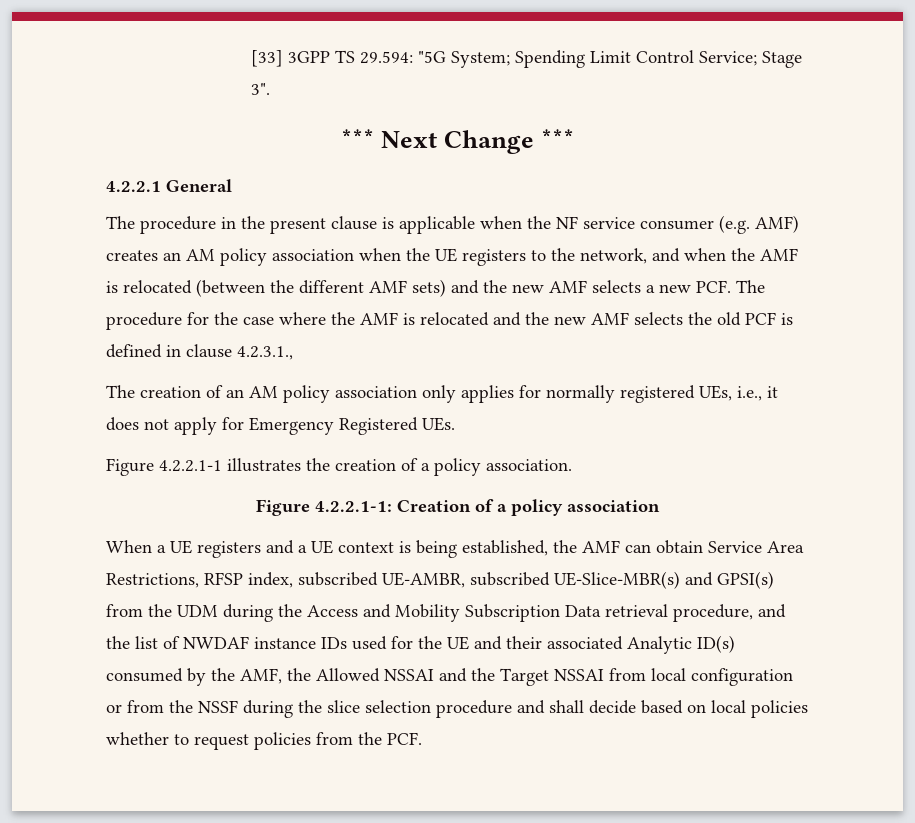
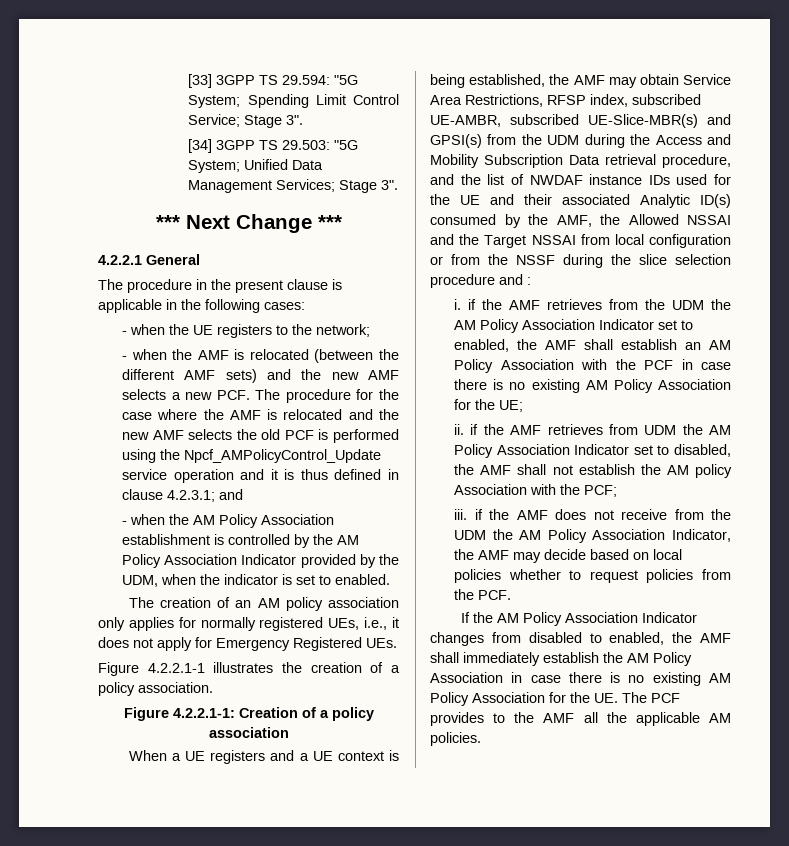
(270, 89) none -> [188,139,359,153] [188,159,324,173] [188,179,399,193] // [34] 3GPP TS 29.503: "5G System; Unified Data Management Services; Stage 3".
[480,215,799,234] [106,248,354,266] when the NF service consumer (e.g. AMF) creates an AM policy association -> [166,299,305,313] [122,331,128,335] in the following cases: // -
[580,248,680,264] network, and -> [316,324,371,337] [122,356,128,360] network; // -
[106,344,293,360] defined in clause 4.2.3.1., -> [333,429,399,443] [122,449,382,463] [122,469,399,483] [122,489,244,502] [122,514,335,528] [122,534,360,548] [122,554,399,568] [122,574,391,587] performed using the Npcf_AMPolicyControl_Update service operation and it is thus defined in clause 4.2.3.1; and // - when the AM Policy Association establishment is controlled by the AM Policy Association Indicator provided by the UDM, when the indicator is set to enabled.
[625,544,651,553] can -> [608,77,637,88] may
[549,700,584,713] shall -> [527,277,531,285] [454,299,731,310] [454,319,694,333] [454,339,731,352] [454,359,731,373] [454,379,731,393] [454,399,524,412] [454,424,731,435] [454,444,731,458] [454,464,732,478] [454,484,618,497] [454,509,731,520] [454,529,731,543] [454,549,542,563] : // i. if the AMF retrieves from the UDM the AM Policy Association Indicator set to enabled, the AMF shall establish an AM Policy Association with the PCF in case there is no existing AM Policy Association for the UE; // ii. if the AMF retrieves from UDM the AM Policy Association Indicator set to disabled, the AMF shall not establish the AM policy Association with the PCF; // iii. if the AMF does not receive from the UDM the AM Policy Association Indicator, the AMF may
(422, 738) none -> [460,612,697,626] [430,632,731,646] [430,652,692,666] [430,672,731,686] [430,692,680,706] [430,712,731,726] [430,732,481,746] // If the AM Policy Association Indicator changes from disabled to enabled, the AMF shall immediately establish the AM Policy Association in case there is no existing AM Policy Association for the UE. The PCF provides to the AMF all the applicable AM policies.

